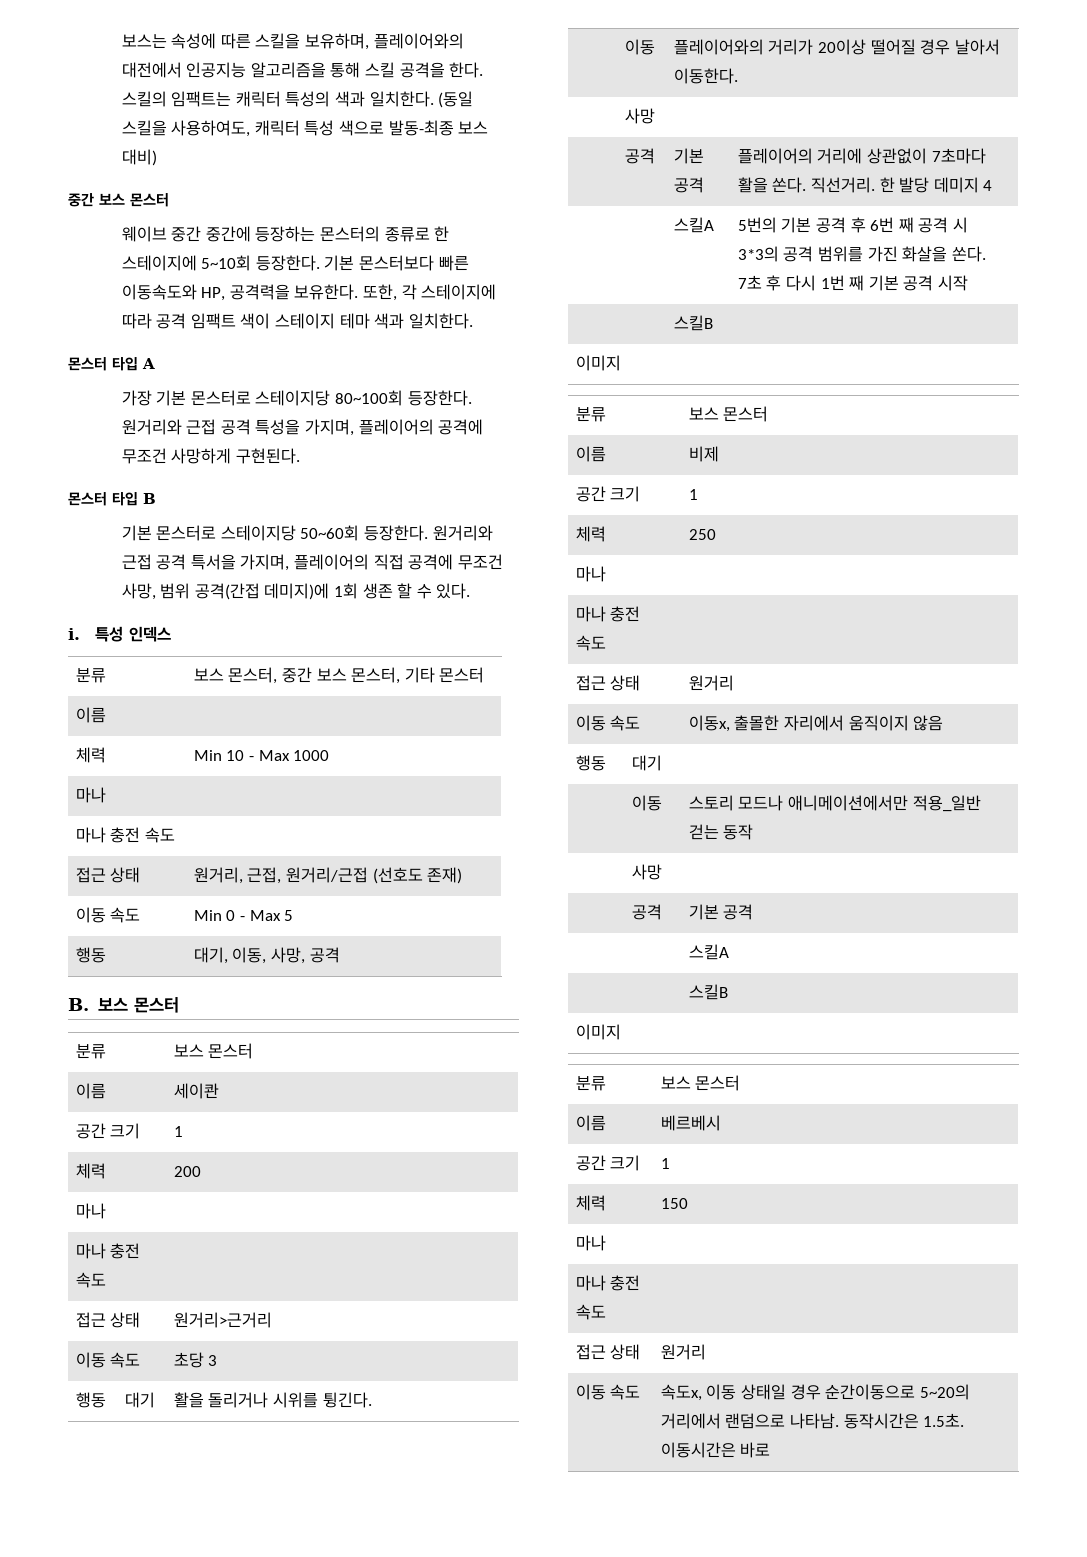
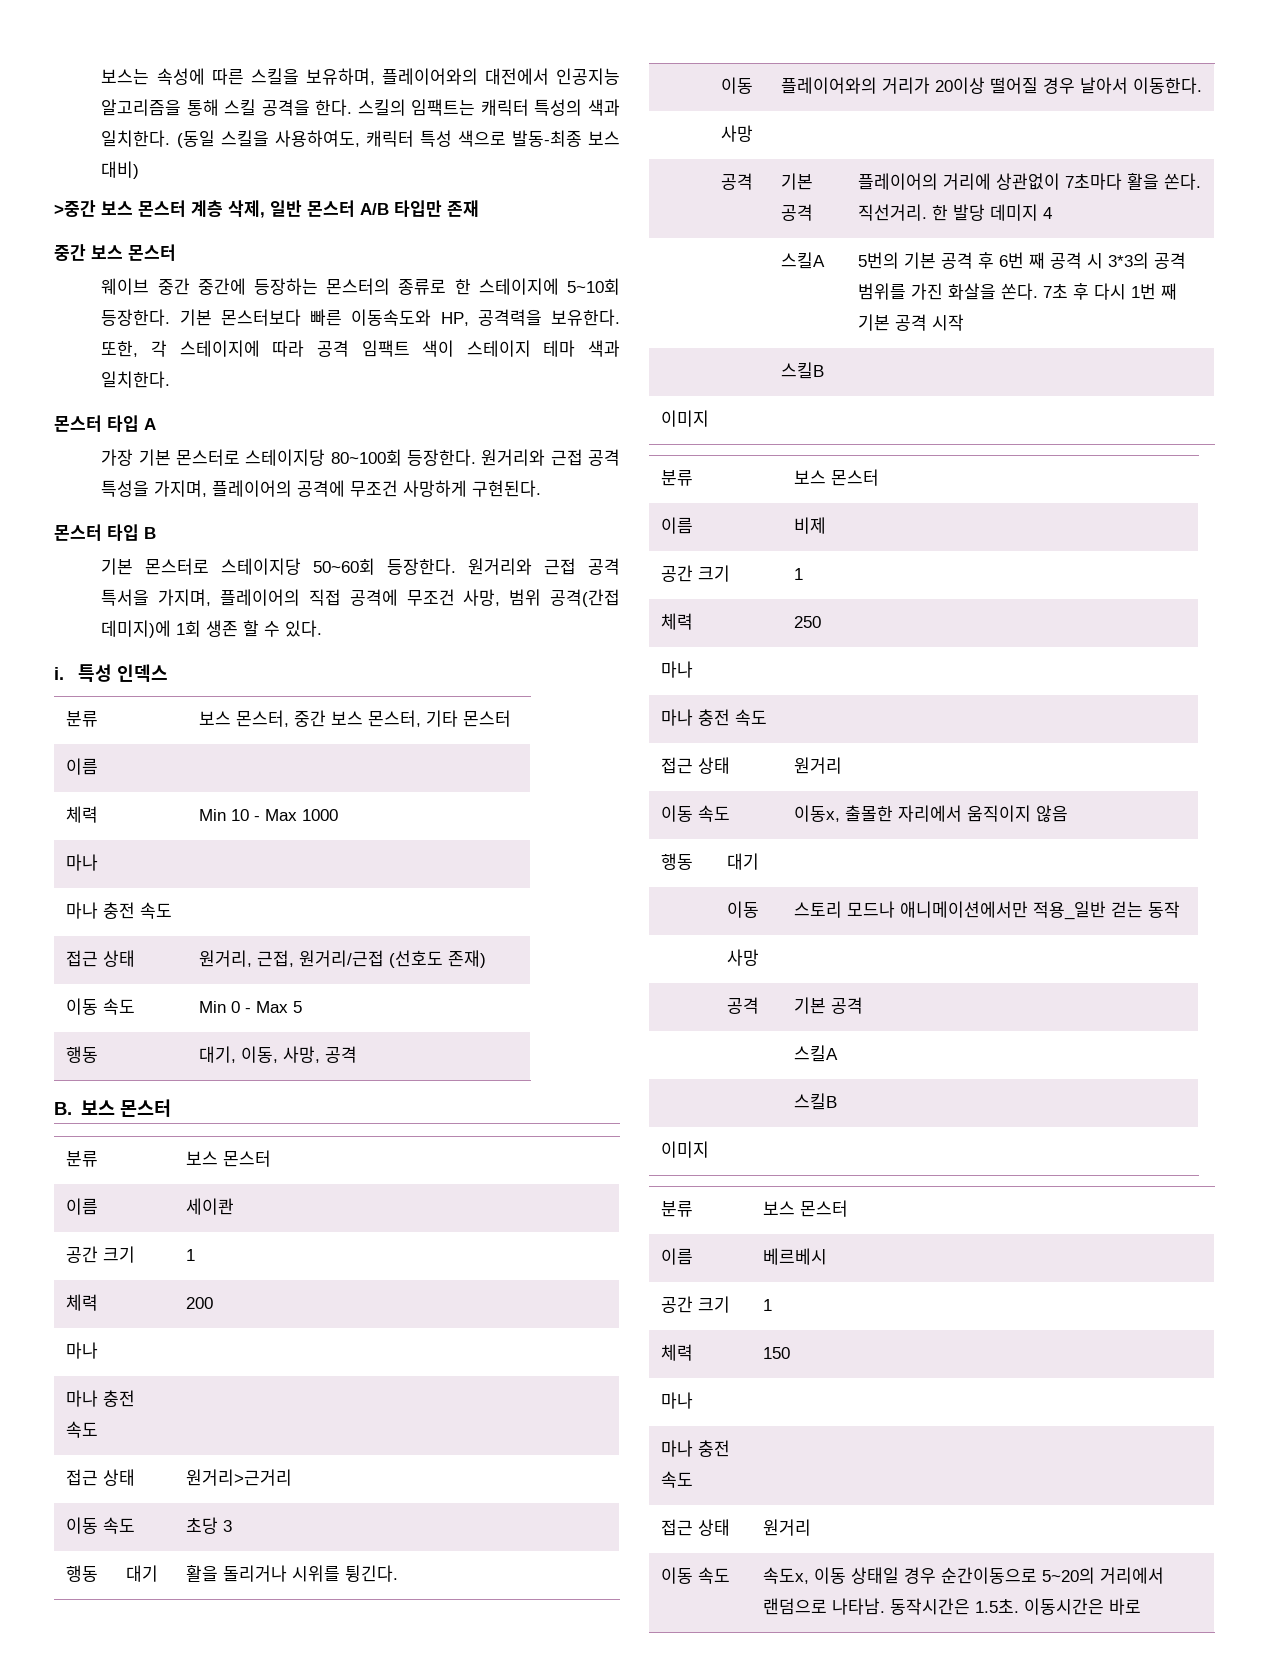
(157, 157) none -> [54,200,479,218] // >중간 보스 몬스터 계층 삭제, 일반 몬스터 A/B 타입만 존재

